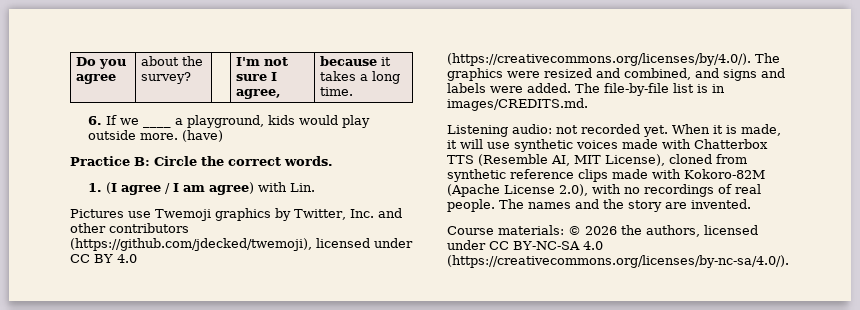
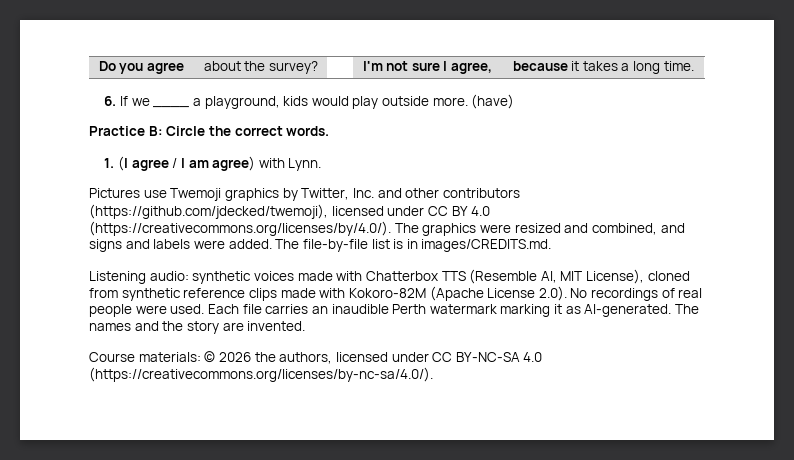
[290,183,316,192] Lin. -> [288,158,322,171] Lynn.
[556,124,781,137] [447,139,510,149] not recorded yet. When it is made, it will use -> (189, 276) none
[559,184,761,197] [447,199,495,212] 2.0), with no recordings of real people. -> [538,286,703,301] [89,304,672,317] 2.0). No recordings of real people were used. Each file carries an inaudible Perth watermark marking it as AI-generated.

